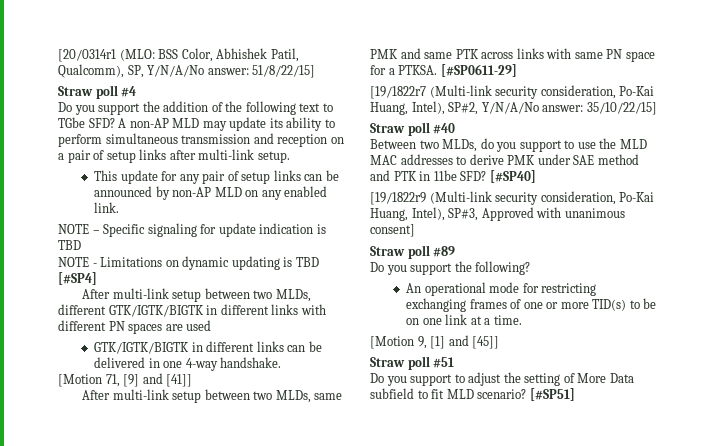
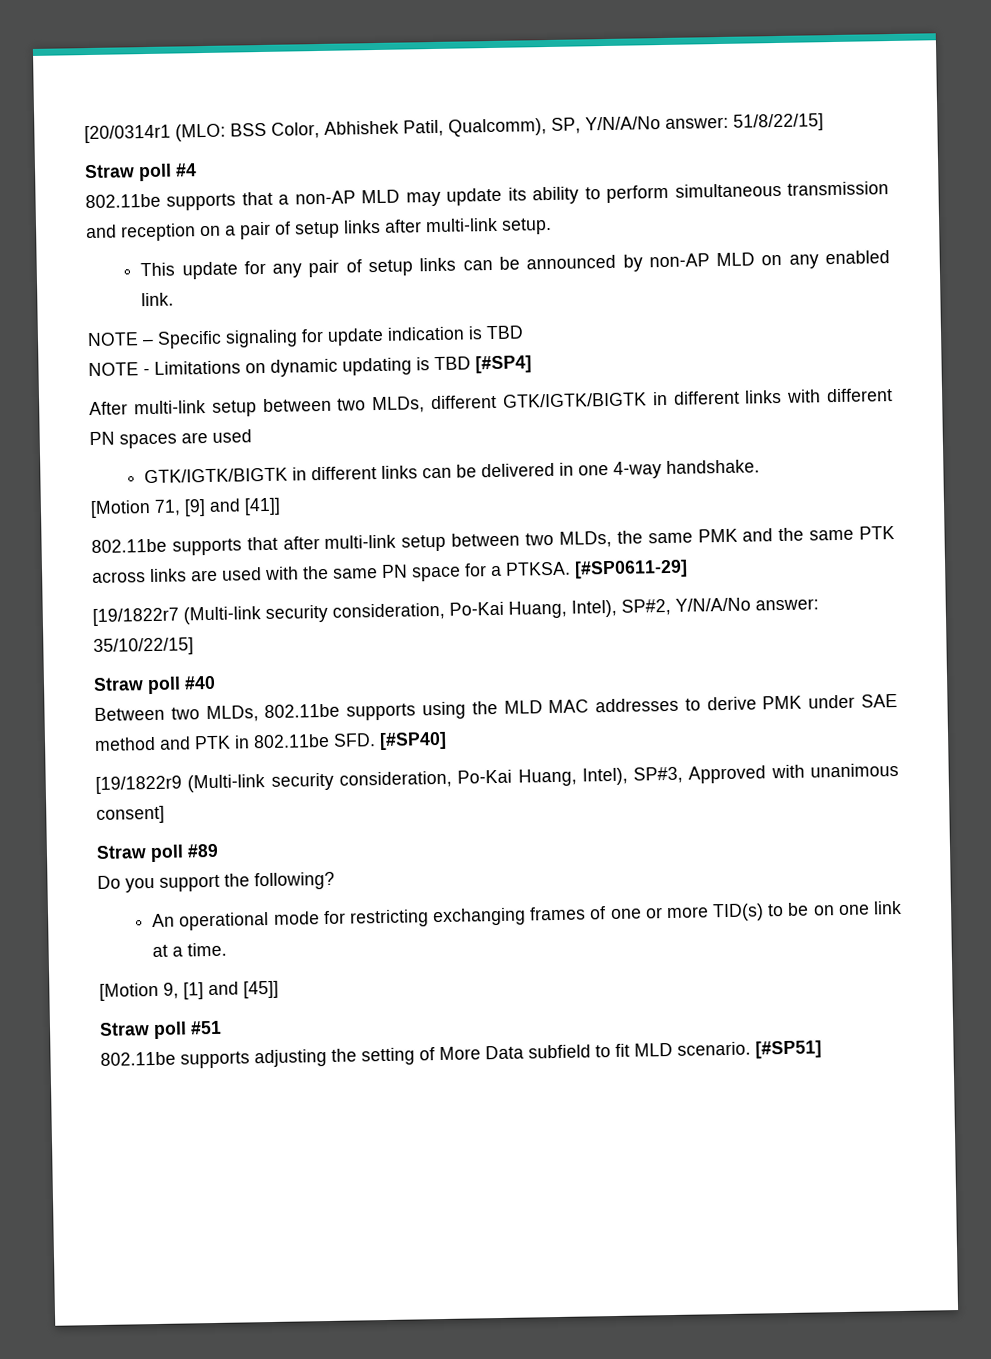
[58,101,333,115] [58,117,127,128] Do you support the addition of the following text to TGbe SFD? A -> [85,191,290,211] 802.11be supports that a
[82,389,311,403] After multi-link setup between two MLDs, -> [91,530,643,556] 802.11be supports that after multi-link setup between two MLDs, the
(421, 53) none -> [778,527,805,542] the
[546,48,572,59] with -> [191,565,329,582] are used with the
[480,138,596,152] do you support to use -> [264,701,466,721] 802.11be supports using
[433,170,487,181] 11be SFD? -> [253,733,376,749] 802.11be SFD.
[370,372,502,386] Do you support to adjust -> [100,1049,327,1069] 802.11be supports adjusting
[477,389,527,399] scenario? -> [677,1041,751,1056] scenario.

